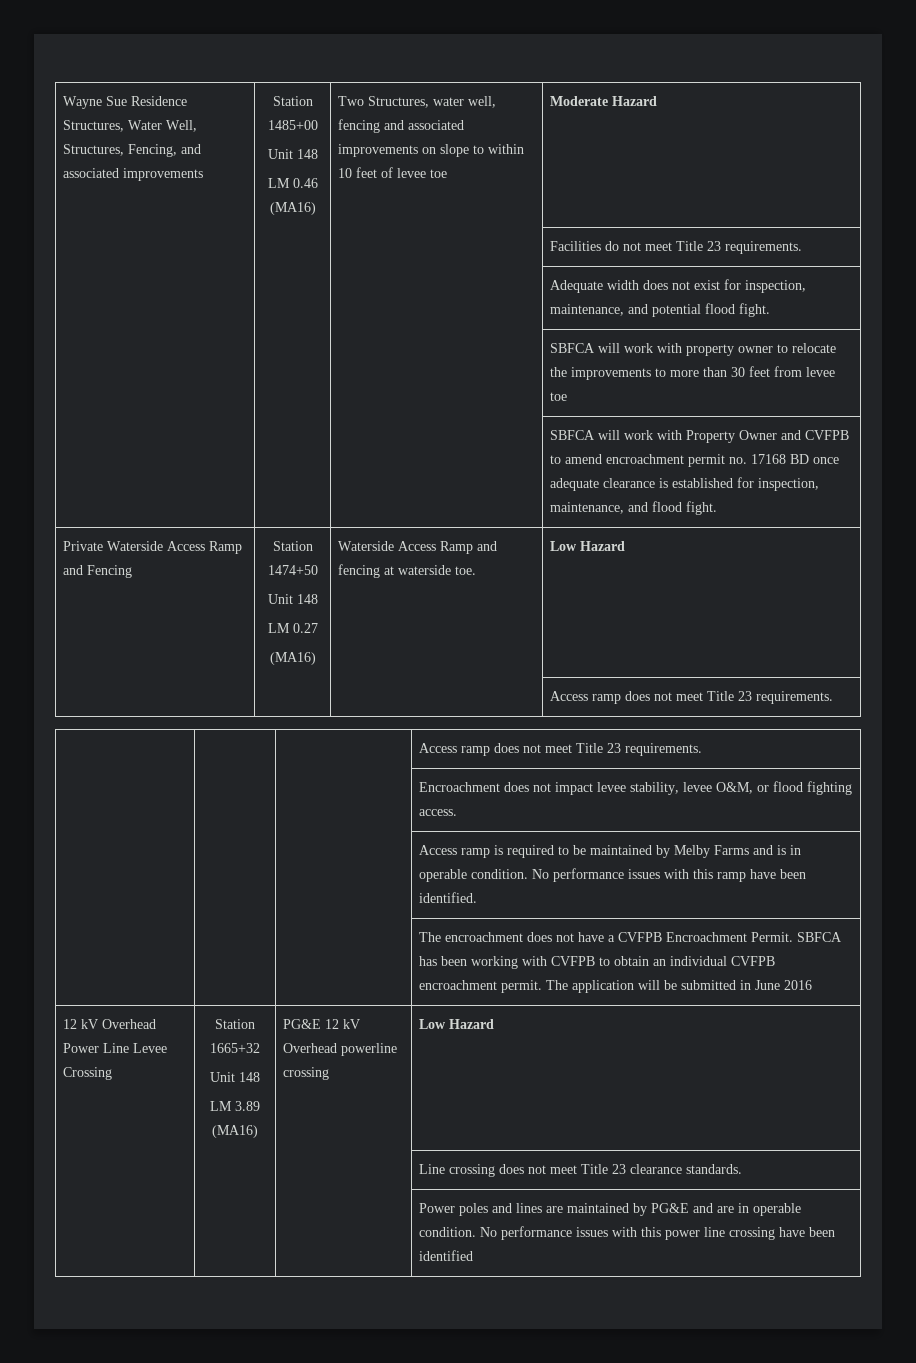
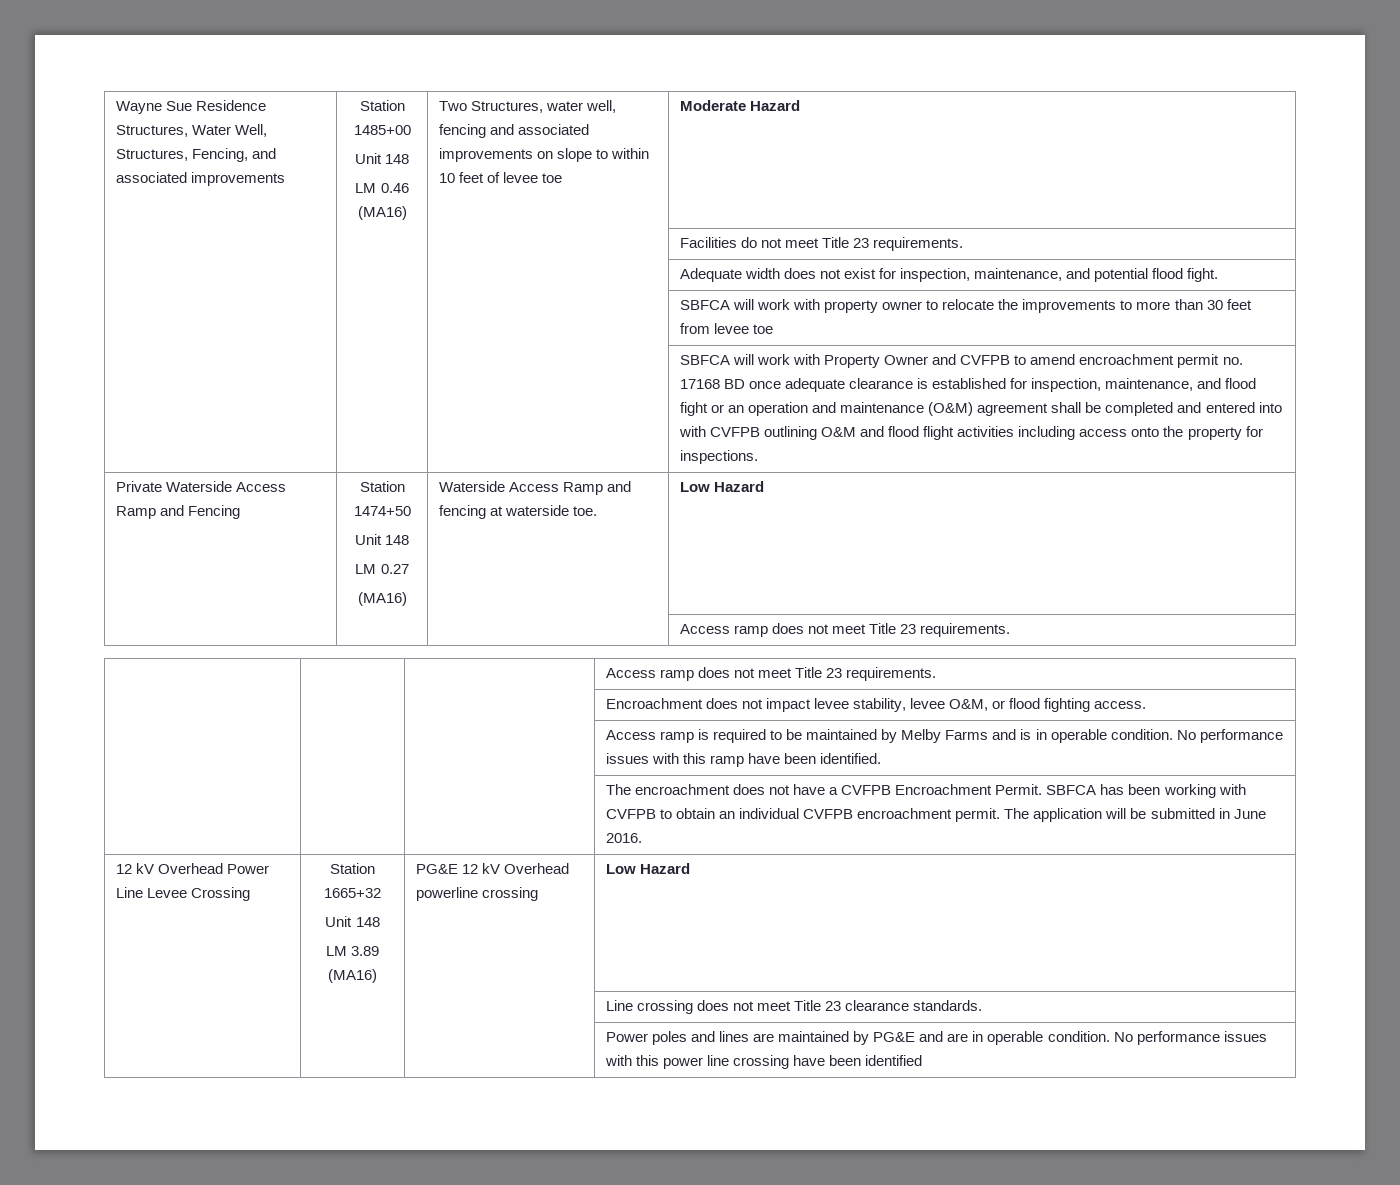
[686,501,718,515] fight. -> [679,402,1282,416] [678,426,1263,440] [679,450,758,464] fight or an operation and maintenance (O&M) agreement shall be completed and entered into with CVFPB outlining O&M and flood flight activities including access onto the property for inspections.
[784,980,813,990] 2016 -> [605,833,642,843] 2016.

